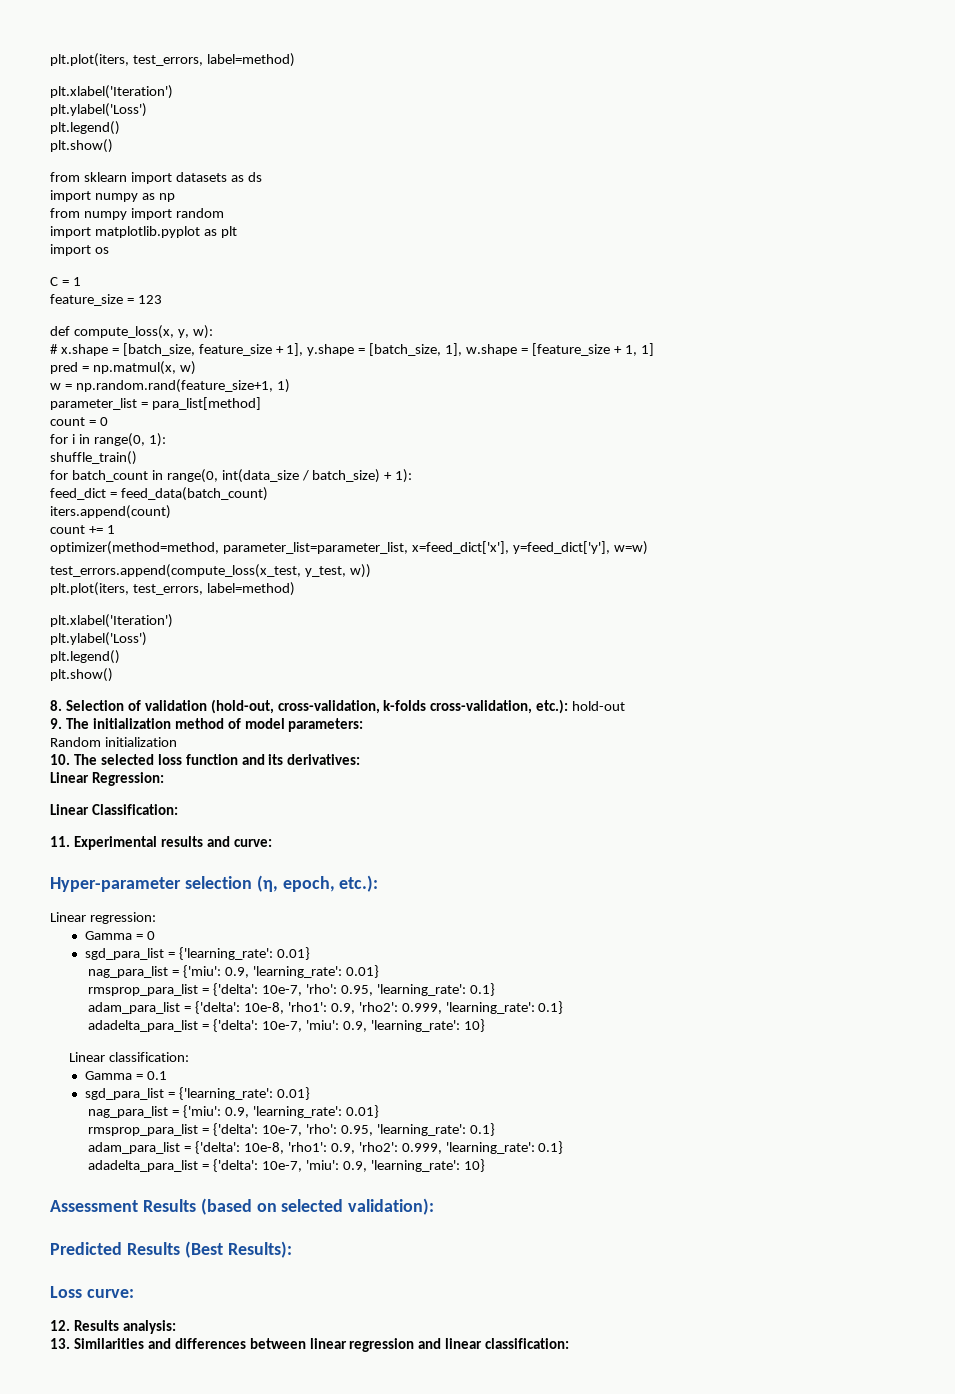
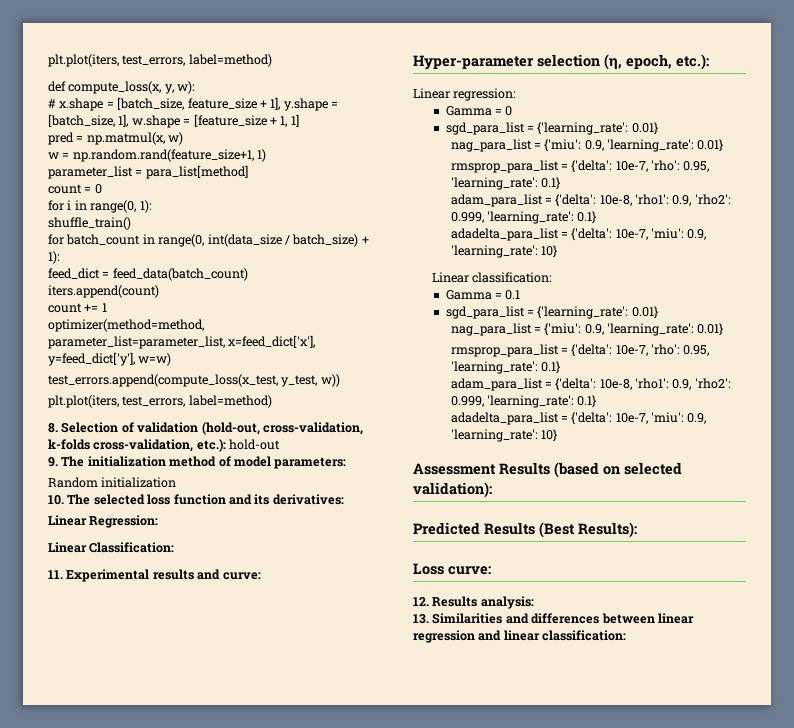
[50,53,295,67] [50,85,173,99] [50,103,147,117] [50,121,120,135] [50,139,113,153] [50,172,262,184] [50,190,175,202] [50,208,224,220] [50,226,237,238] [50,244,109,256] [50,277,81,286] [50,294,162,306] plt.plot(iters, test_errors, label=method) // plt.xlabel('Iteration') // plt.ylabel('Loss') // plt.legend() // plt.show() // from sklearn import datasets as ds // import numpy as np // from numpy import random // import matplotlib.pyplot as plt // import os // C = 1 // feature_size = 123 -> [48,54,272,67] plt.plot(iters, test_errors, label=method)
[50,614,173,628] [50,632,147,646] [50,650,120,664] [50,668,113,682] // plt.xlabel('Iteration') // plt.ylabel('Loss') // plt.legend() // plt.show() -> (272, 401) none

